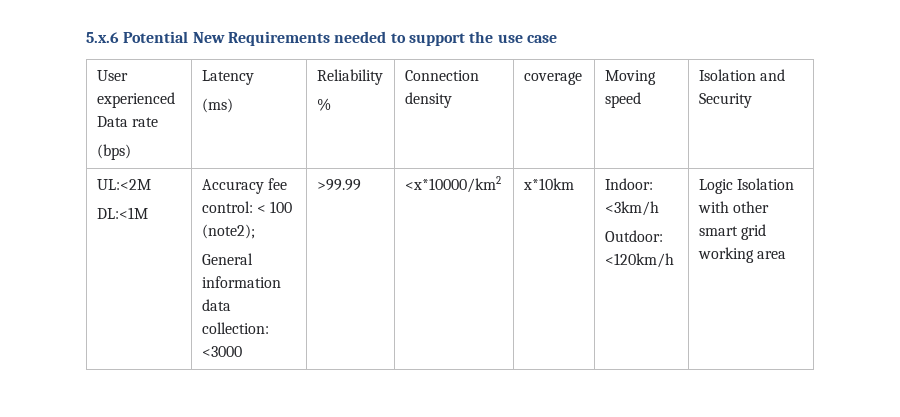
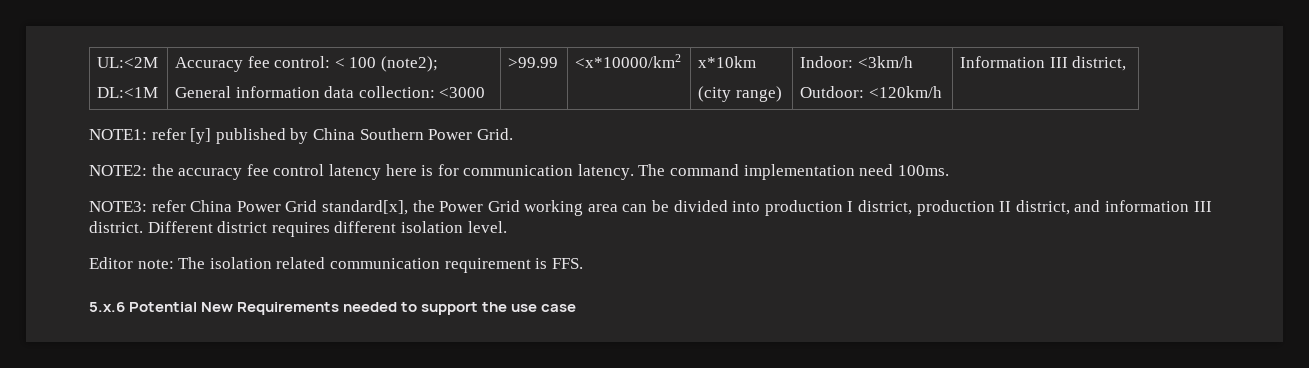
[86,31,557,46] [96,70,128,81] [96,92,175,108] [96,116,158,127] [96,144,131,160] [201,70,254,85] [201,98,233,113] [316,69,383,85] [316,98,331,111] [404,70,479,81] [404,92,452,108] [523,72,582,85] [604,70,656,85] [604,92,641,108] [698,69,785,81] [698,93,752,108] 5.x.6 Potential New Requirements needed to support the use case // User experienced Data rate // (bps) | Latency // (ms) | Reliability // % | Connection density | coverage | Moving speed | Isolation and Security // -> (97, 62) none
(574, 184) none -> [698,86,782,102] // (city range)
[698,178,794,194] [697,201,769,213] [698,224,766,240] [697,247,786,263] Logic Isolation with other smart grid working area -> [960,56,1127,71] [89,128,513,144] [89,164,949,180] [89,200,1212,216] [89,221,507,237] [89,257,583,273] [89,302,577,315] Information III district, // NOTE1: refer [y] published by China Southern Power Grid. // NOTE2: the accuracy fee control latency here is for communication latency. The command implementation need 100ms. // NOTE3: refer China Power Grid standard[x], the Power Grid working area can be divided into production I district, production II district, and information III district. Different district requires different isolation level. // Editor note: The isolation related communication requirement is FFS. // 5.x.6 Potential New Requirements needed to support the use case

